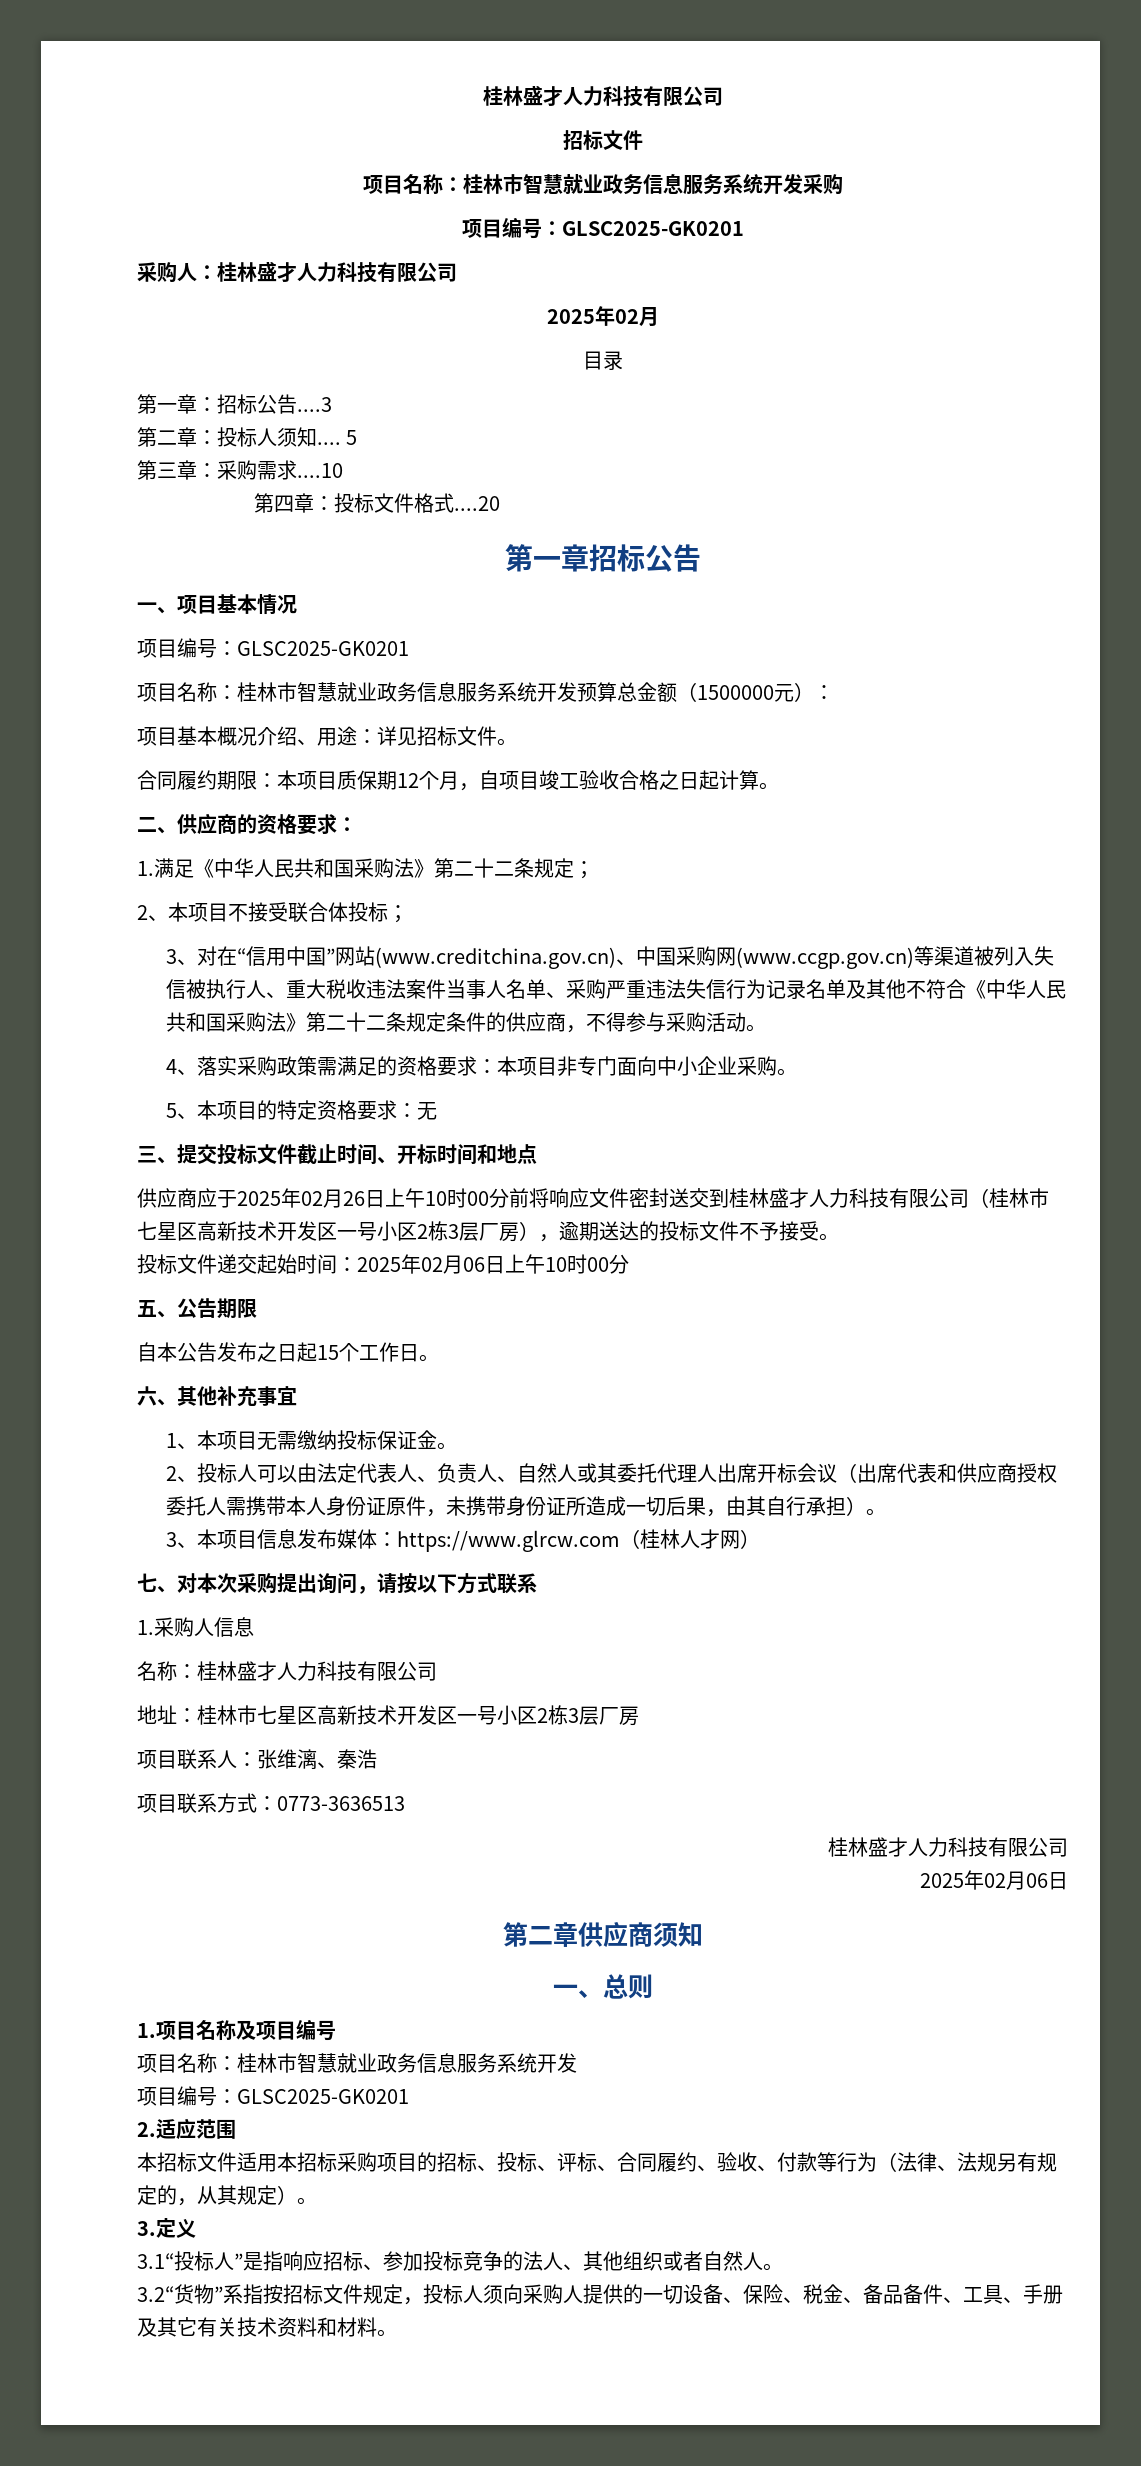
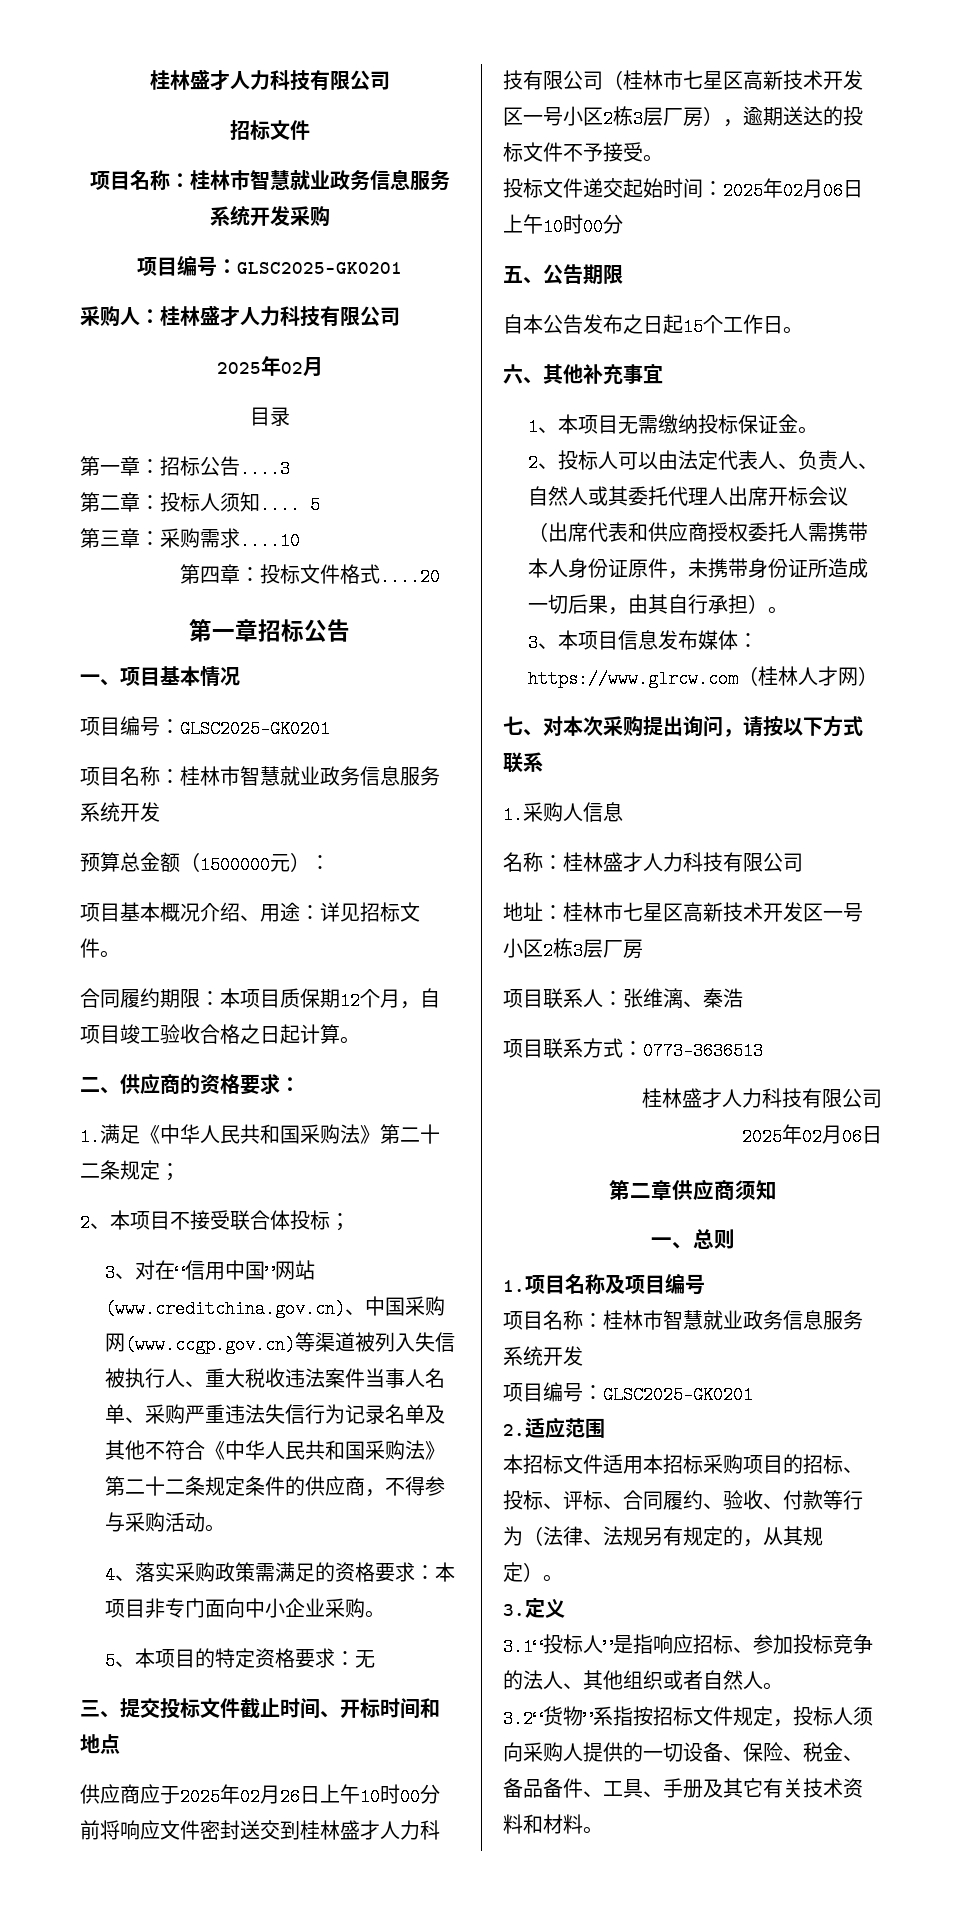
(577, 692) none -> (160, 812) //

